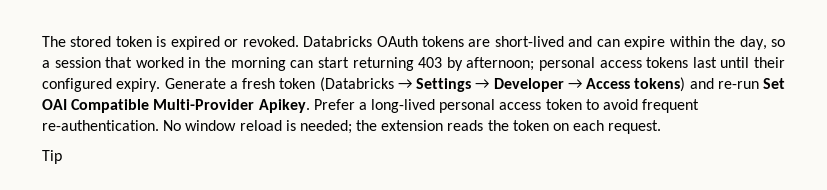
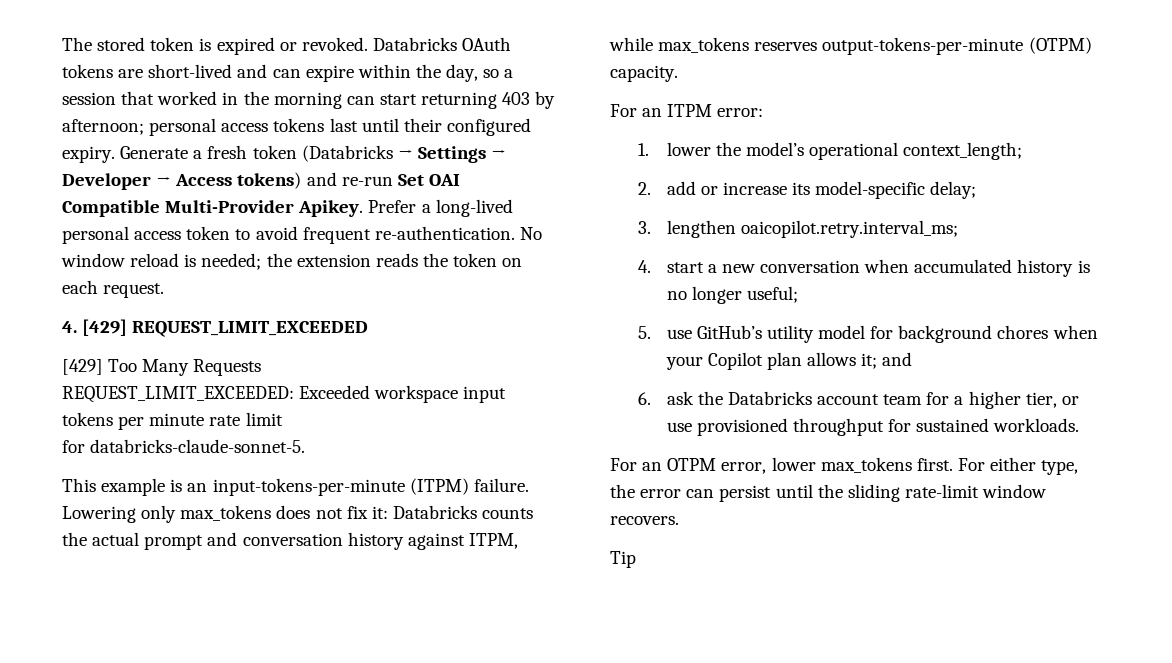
(662, 127) none -> [62,319,369,337] [62,359,262,376] [62,385,507,403] [62,412,283,430] [62,439,306,453] [62,478,529,496] [62,505,534,523] [62,532,518,550] [609,37,1092,55] [610,65,678,82] [610,104,764,117] [638,142,1023,160] [638,181,977,199] [638,220,958,238] [638,259,1090,277] [666,286,798,304] [638,325,1098,343] [665,352,913,370] [638,391,1079,409] [666,418,1080,436] [610,457,1079,475] [610,484,1047,502] [610,516,679,525] // 4. [429] REQUEST_LIMIT_EXCEEDED // [429] Too Many Requests // REQUEST_LIMIT_EXCEEDED: Exceeded workspace input tokens per minute rate limit // for databricks-claude-sonnet-5. // This example is an input-tokens-per-minute (ITPM) failure. Lowering only max_tokens does not fix it: Databricks counts the actual prompt and conversation history against ITPM, while max_tokens reserves output-tokens-per-minute (OTPM) capacity. // For an ITPM error: // 1. lower the model’s operational context_length; // 2. add or increase its model-specific delay; // 3. lengthen oaicopilot.retry.interval_ms; // 4. start a new conversation when accumulated history is no longer useful; // 5. use GitHub’s utility model for background chores when your Copilot plan allows it; and // 6. ask the Databricks account team for a higher tier, or use provisioned throughput for sustained workloads. // For an OTPM error, lower max_tokens first. For either type, the error can persist until the sliding rate-limit window recovers.

